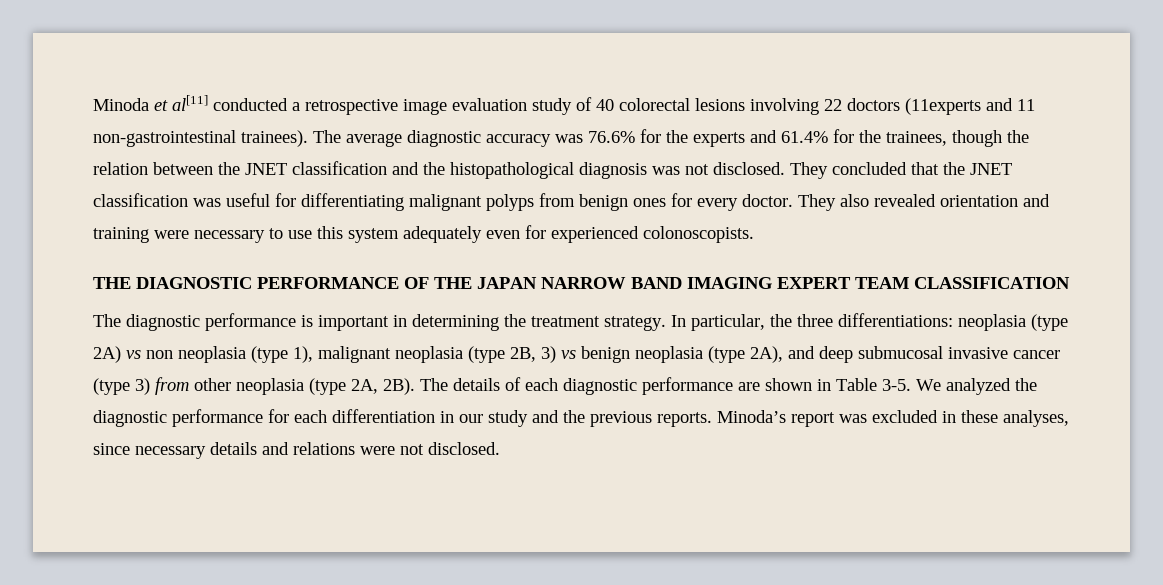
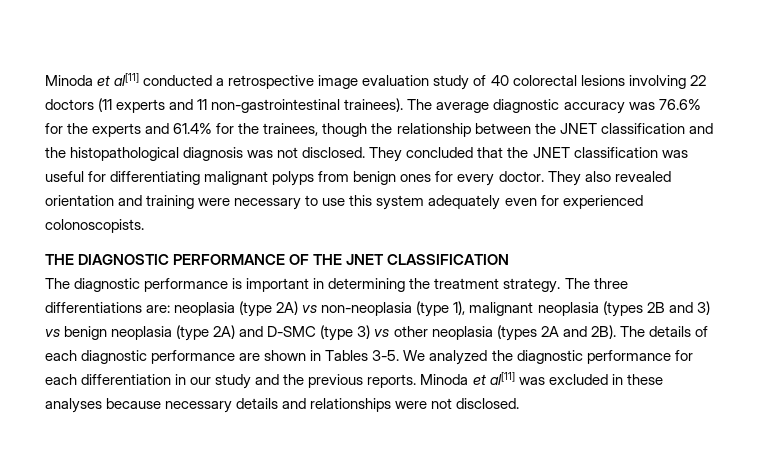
[905,98,981,115] (11experts -> [98,98,166,113] (11 experts
[93,162,148,175] relation -> [396,123,471,137] relationship
[477,277,909,289] JAPAN NARROW BAND IMAGING EXPERT TEAM -> [346,254,385,265] JNET
[671,313,953,331] In particular, the three differentiations: -> [564,278,628,289] [45,302,171,313] The three differentiations are:
[146,346,246,363] non neoplasia -> [321,302,413,316] non-neoplasia
[468,346,536,363] (type 2B, -> [602,301,693,317] (types 2B and
[750,346,1060,363] 2A), and deep submucosal invasive cancer -> [213,325,317,339] 2A) and D-SMC
[155,377,189,395] from -> [374,329,390,337] vs
[309,378,378,395] (type 2A, -> [496,325,587,341] (types 2A and
[836,378,877,391] Table -> [325,350,369,361] Tables
[717,410,835,427] Minoda’s report -> [420,372,515,385] Minoda et al[11]
[1003,410,1069,427] [93,443,130,455] analyses, since -> [45,398,162,413] analyses because
[293,442,355,455] relations -> [310,398,392,412] relationships

